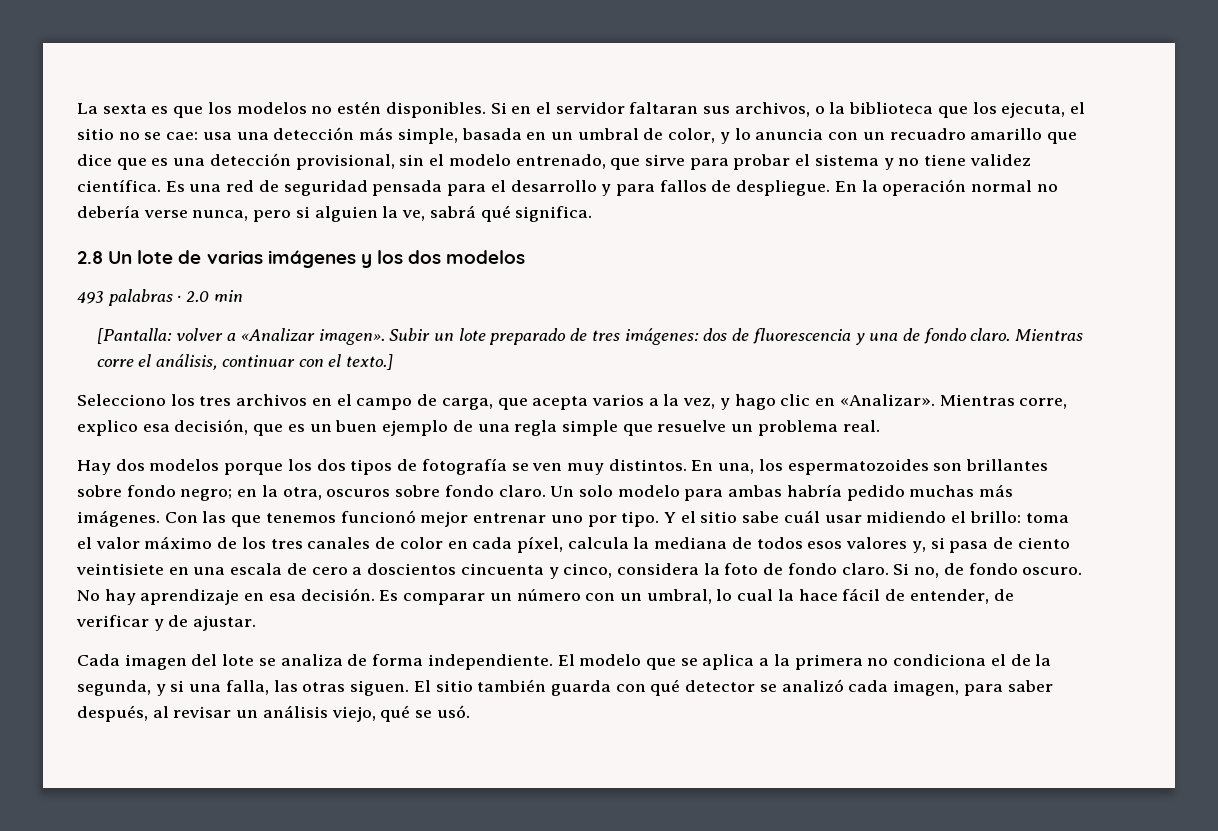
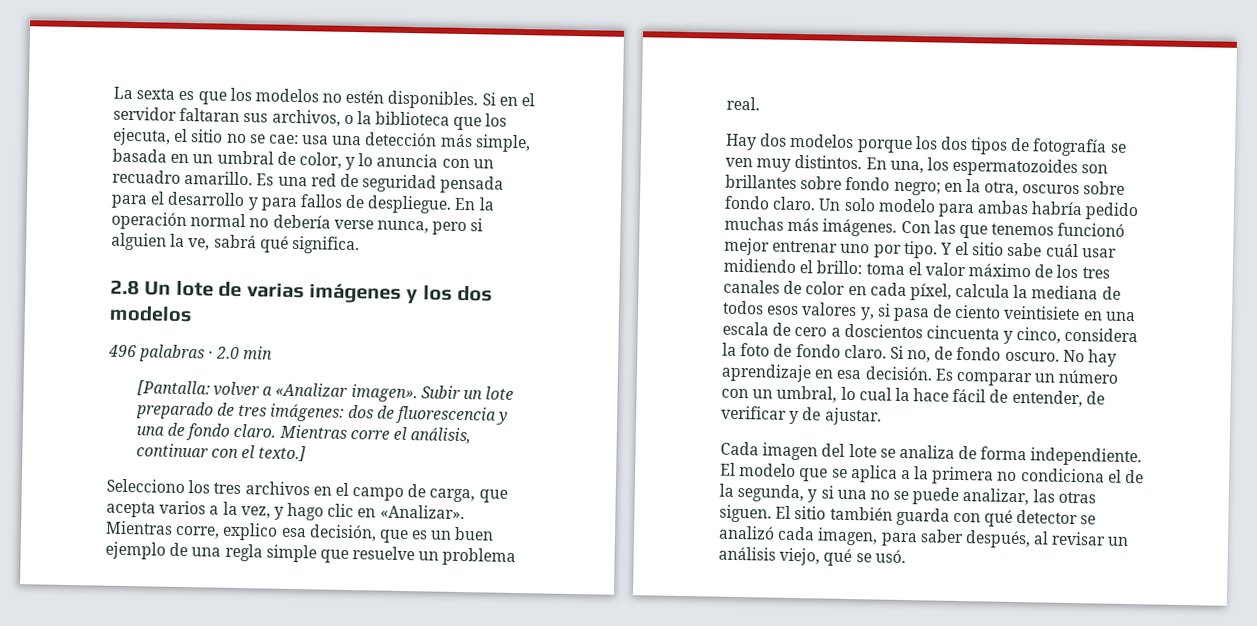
[970,128,1077,144] [77,153,1031,170] [77,179,161,192] amarillo que dice que es una detección provisional, sin el modelo entrenado, que sirve para probar el sistema y no tiene validez científica. -> [184,170,254,186] amarillo.
[77,291,104,304] 493 -> [108,344,137,358] 496
[225,680,269,695] falla, -> [869,487,1030,506] no se puede analizar,

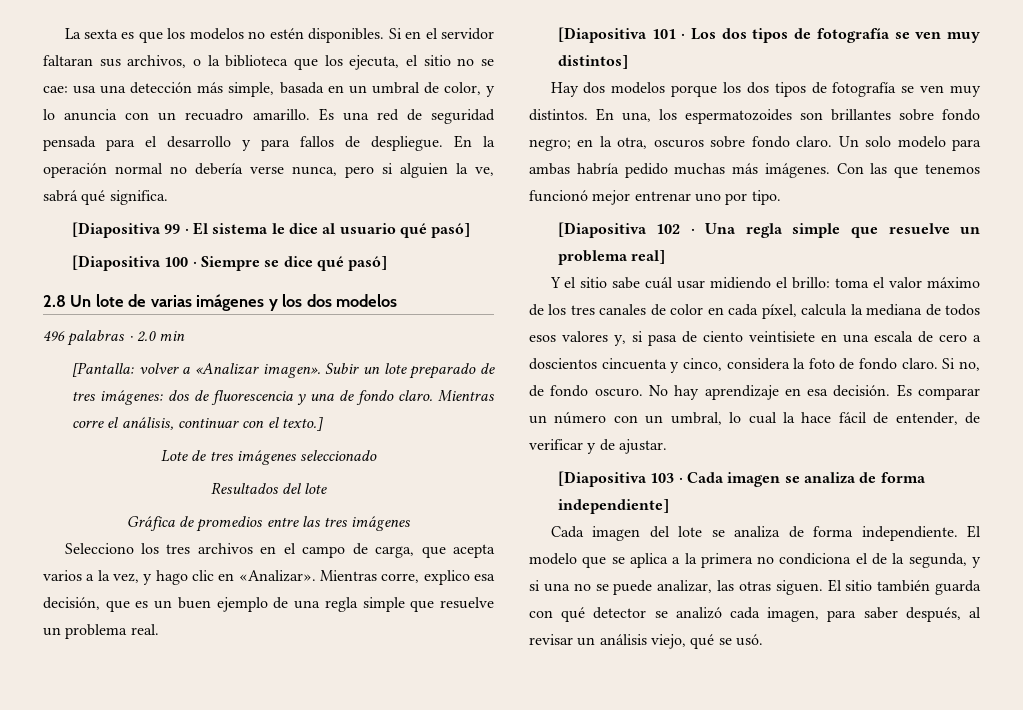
(360, 245) none -> [71,222,471,238] [71,255,388,271] // [Diapositiva 99 · El sistema le dice al usuario qué pasó] // [Diapositiva 100 · Siempre se dice qué pasó]
(307, 453) none -> [160,450,378,465] [210,482,328,494] [126,516,412,532] // Lote de tres imágenes seleccionado // Resultados del lote // Gráfica de promedios entre las tres imágenes
(760, 103) none -> [557,27,981,43] [557,55,628,69] // [Diapositiva 101 · Los dos tipos de fotografía se ven muy distintos]
(938, 249) none -> [557,222,980,238] [557,250,666,265] // [Diapositiva 102 · Una regla simple que resuelve un problema real] //
(882, 416) none -> [557,471,926,487] [557,499,669,514] // [Diapositiva 103 · Cada imagen se analiza de forma independiente]

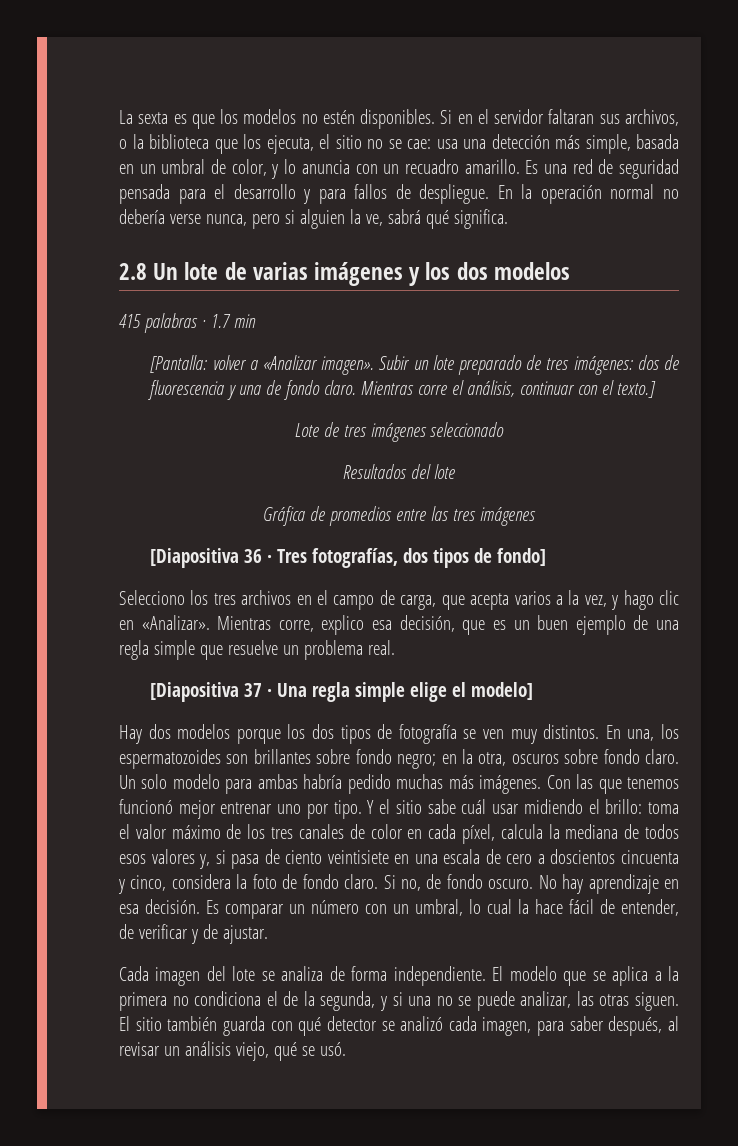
[71,222,471,238] [71,255,388,271] // [Diapositiva 99 · El sistema le dice al usuario qué pasó] // [Diapositiva 100 · Siempre se dice qué pasó] -> (508, 219) none
[43,331,65,341] 496 -> [119,314,141,328] 415
[136,331,156,342] 2.0 -> [210,314,231,328] 1.7
(412, 523) none -> [150,548,547,568] // [Diapositiva 36 · Tres fotografías, dos tipos de fondo]
[651,28,981,43] [557,55,628,69] 101 · Los dos tipos de fotografía se ven muy distintos] -> [244,682,534,702] 37 · Una regla simple elige el modelo]
[557,222,980,238] [557,250,666,265] // [Diapositiva 102 · Una regla simple que resuelve un problema real] // -> (362, 809) none
[557,471,926,487] [557,499,669,514] // [Diapositiva 103 · Cada imagen se analiza de forma independiente] -> (268, 934) none

